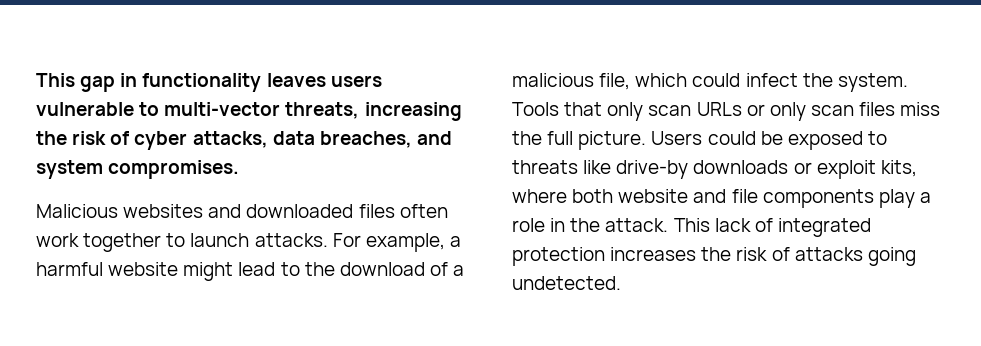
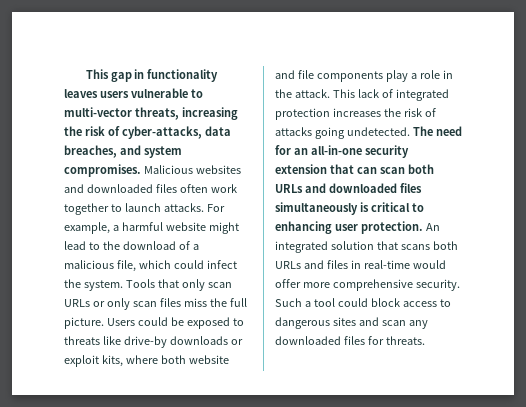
[134,131,268,150] cyber attacks, -> [121,126,202,139] cyber-attacks,
(240, 169) // -> (141, 170) none
(621, 283) none -> [412,126,462,136] [275,145,409,158] [275,164,434,174] [275,183,422,193] [275,202,424,215] [275,221,440,234] [275,241,458,253] [275,260,446,269] [275,279,460,291] [275,298,451,307] [275,317,428,329] [275,336,425,345] The need for an all-in-one security extension that can scan both URLs and downloaded files simultaneously is critical to enhancing user protection. An integrated solution that scans both URLs and files in real-time would offer more comprehensive security. Such a tool could block access to dangerous sites and scan any downloaded files for threats.

